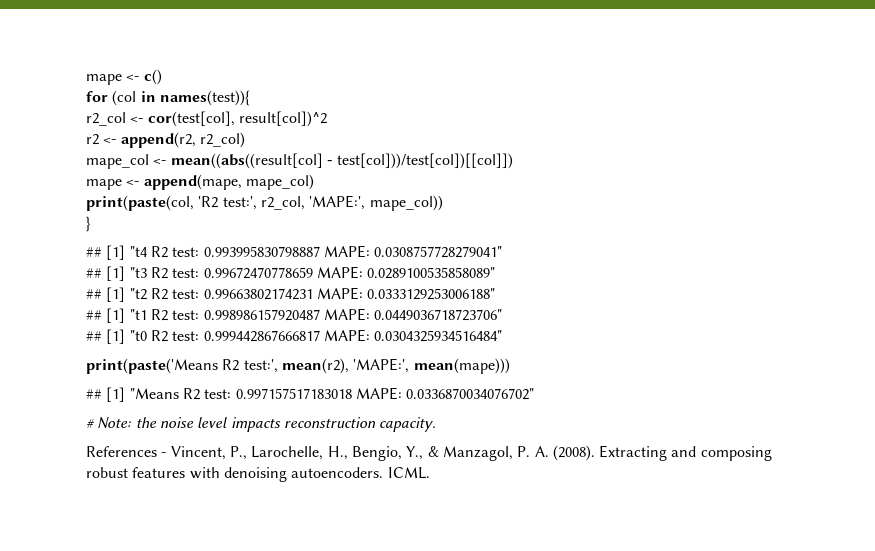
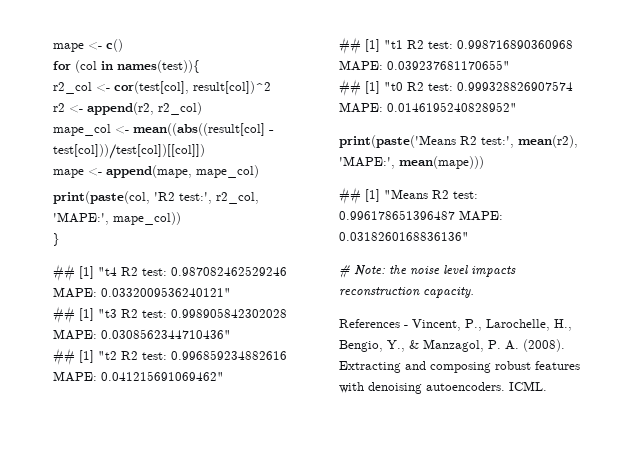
[203,245,503,258] 0.993995830798887 MAPE: 0.0308757728279041" -> [171,266,287,276] [53,287,231,298] 0.987082462529246 MAPE: 0.0332009536240121"
[203,266,496,279] 0.99672470778659 MAPE: 0.0289100535858089" -> [171,308,287,318] [53,329,231,340] 0.998905842302028 MAPE: 0.0308562344710436"
[203,287,496,300] 0.99663802174231 MAPE: 0.0333129253006188" -> [171,350,287,360] [53,371,224,382] 0.996859234882616 MAPE: 0.041215691069462"
[203,308,503,321] 0.998986157920487 MAPE: 0.0449036718723706" -> [457,40,573,49] [339,60,510,71] 0.998716890360968 MAPE: 0.039237681170655"
[203,329,503,342] 0.999442867666817 MAPE: 0.0304325934516484" -> [457,81,573,91] [339,102,517,113] 0.999328826907574 MAPE: 0.0146195240828952"
[235,387,535,400] 0.997157517183018 MAPE: 0.0336870034076702" -> [339,210,503,221] [339,232,469,241] 0.996178651396487 MAPE: 0.0318260168836136"

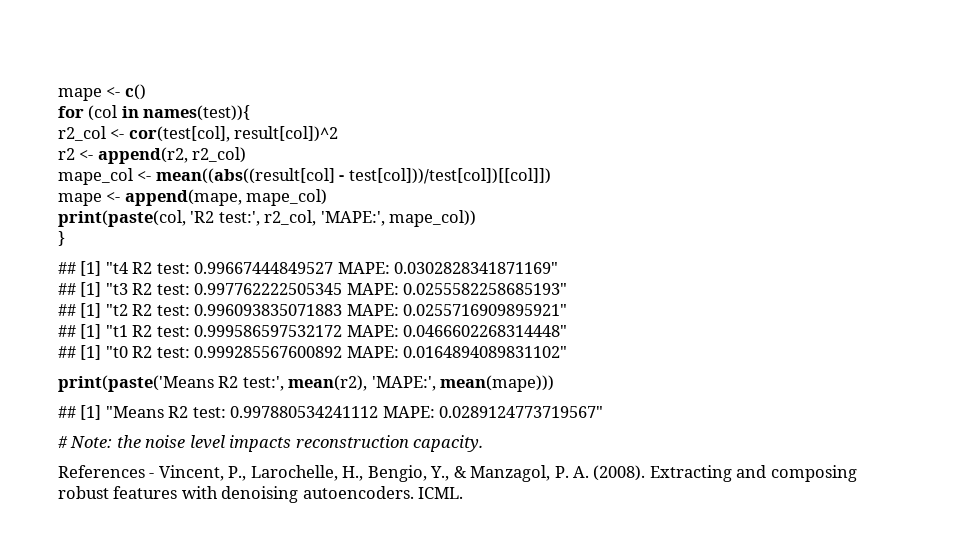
[171,266,287,276] [53,287,231,298] 0.987082462529246 MAPE: 0.0332009536240121" -> [194,262,559,274] 0.99667444849527 MAPE: 0.0302828341871169"
[171,308,287,318] [53,329,231,340] 0.998905842302028 MAPE: 0.0308562344710436" -> [194,283,568,295] 0.997762222505345 MAPE: 0.0255582258685193"
[171,350,287,360] [53,371,224,382] 0.996859234882616 MAPE: 0.041215691069462" -> [194,304,568,316] 0.996093835071883 MAPE: 0.0255716909895921"
[457,40,573,49] [339,60,510,71] 0.998716890360968 MAPE: 0.039237681170655" -> [194,325,568,337] 0.999586597532172 MAPE: 0.0466602268314448"
[457,81,573,91] [339,102,517,113] 0.999328826907574 MAPE: 0.0146195240828952" -> [194,346,568,358] 0.999285567600892 MAPE: 0.0164894089831102"
[339,210,503,221] [339,232,469,241] 0.996178651396487 MAPE: 0.0318260168836136" -> [230,406,604,418] 0.997880534241112 MAPE: 0.0289124773719567"

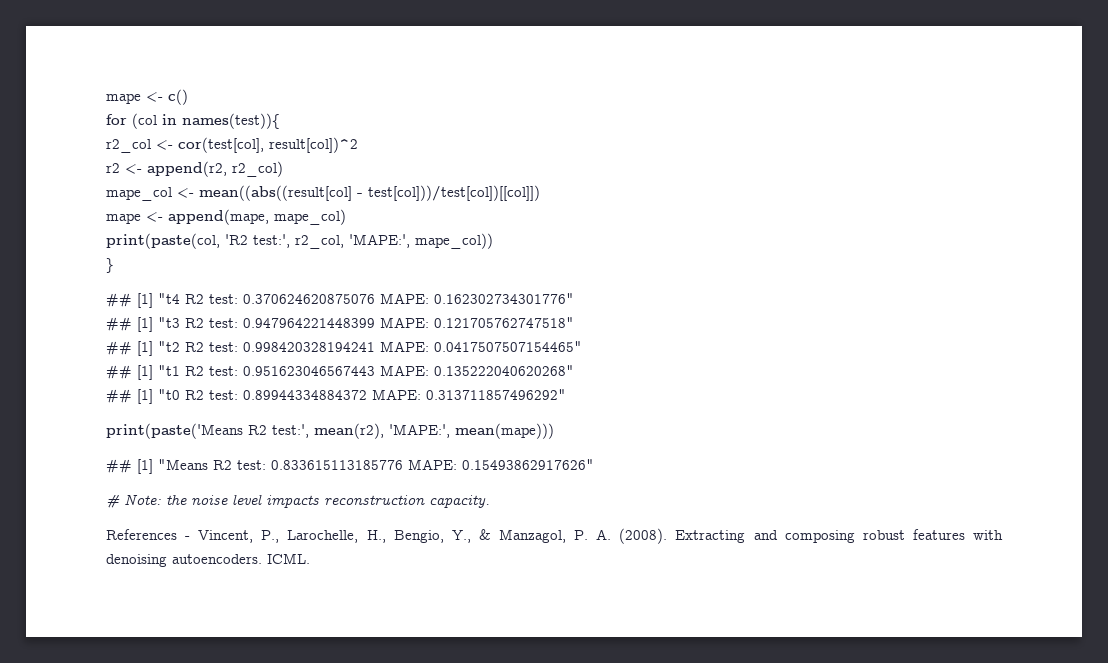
[194,262,559,274] 0.99667444849527 MAPE: 0.0302828341871169" -> [243,293,574,304] 0.370624620875076 MAPE: 0.162302734301776"
[194,283,568,295] 0.997762222505345 MAPE: 0.0255582258685193" -> [243,317,574,328] 0.947964221448399 MAPE: 0.121705762747518"
[194,304,568,316] 0.996093835071883 MAPE: 0.0255716909895921" -> [243,341,582,352] 0.998420328194241 MAPE: 0.0417507507154465"
[194,325,568,337] 0.999586597532172 MAPE: 0.0466602268314448" -> [243,365,574,376] 0.951623046567443 MAPE: 0.135222040620268"
[194,346,568,358] 0.999285567600892 MAPE: 0.0164894089831102" -> [243,389,566,400] 0.89944334884372 MAPE: 0.313711857496292"
[230,406,604,418] 0.997880534241112 MAPE: 0.0289124773719567" -> [271,459,594,470] 0.833615113185776 MAPE: 0.15493862917626"

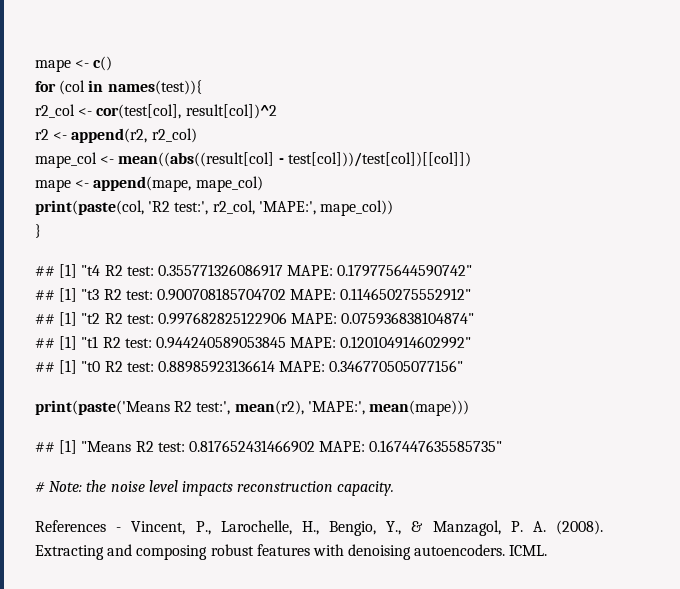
[243,293,574,304] 0.370624620875076 MAPE: 0.162302734301776" -> [157,264,473,277] 0.355771326086917 MAPE: 0.179775644590742"
[243,317,574,328] 0.947964221448399 MAPE: 0.121705762747518" -> [156,288,472,301] 0.900708185704702 MAPE: 0.114650275552912"
[243,341,582,352] 0.998420328194241 MAPE: 0.0417507507154465" -> [157,312,475,325] 0.997682825122906 MAPE: 0.075936838104874"
[243,365,574,376] 0.951623046567443 MAPE: 0.135222040620268" -> [155,336,472,349] 0.944240589053845 MAPE: 0.120104914602992"
[243,389,566,400] 0.89944334884372 MAPE: 0.313711857496292" -> [157,360,464,373] 0.88985923136614 MAPE: 0.346770505077156"
[271,459,594,470] 0.833615113185776 MAPE: 0.15493862917626" -> [188,440,503,453] 0.817652431466902 MAPE: 0.167447635585735"

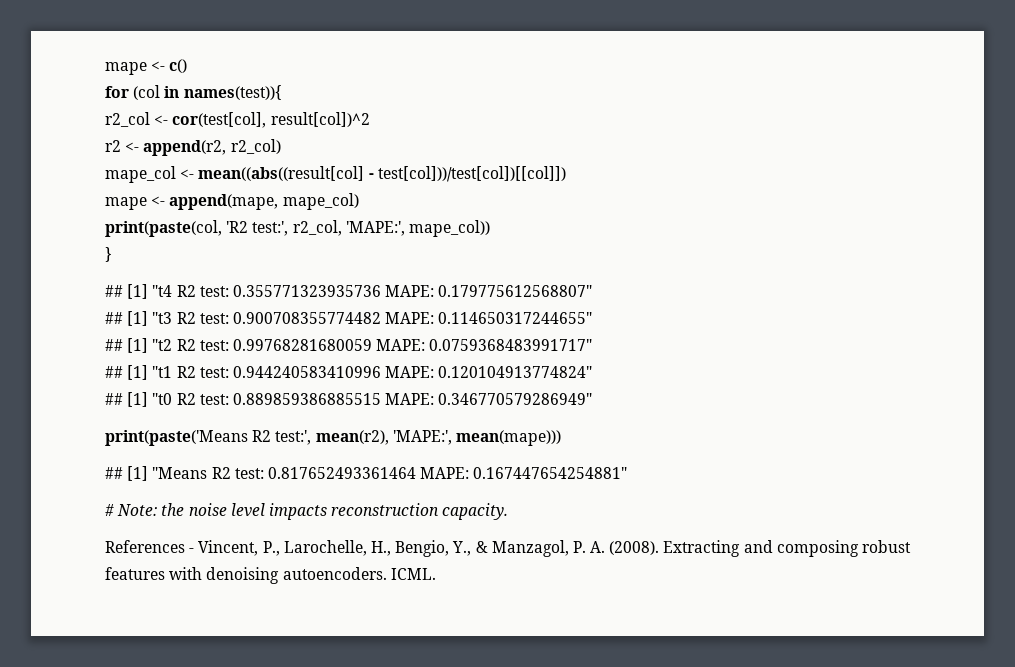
[157,264,473,277] 0.355771326086917 MAPE: 0.179775644590742" -> [232,285,593,297] 0.355771323935736 MAPE: 0.179775612568807"
[156,288,472,301] 0.900708185704702 MAPE: 0.114650275552912" -> [232,312,593,324] 0.900708355774482 MAPE: 0.114650317244655"
[157,312,475,325] 0.997682825122906 MAPE: 0.075936838104874" -> [232,339,593,351] 0.99768281680059 MAPE: 0.0759368483991717"
[155,336,472,349] 0.944240589053845 MAPE: 0.120104914602992" -> [232,366,593,378] 0.944240583410996 MAPE: 0.120104913774824"
[157,360,464,373] 0.88985923136614 MAPE: 0.346770505077156" -> [232,393,593,405] 0.889859386885515 MAPE: 0.346770579286949"
[188,440,503,453] 0.817652431466902 MAPE: 0.167447635585735" -> [267,467,628,479] 0.817652493361464 MAPE: 0.167447654254881"

